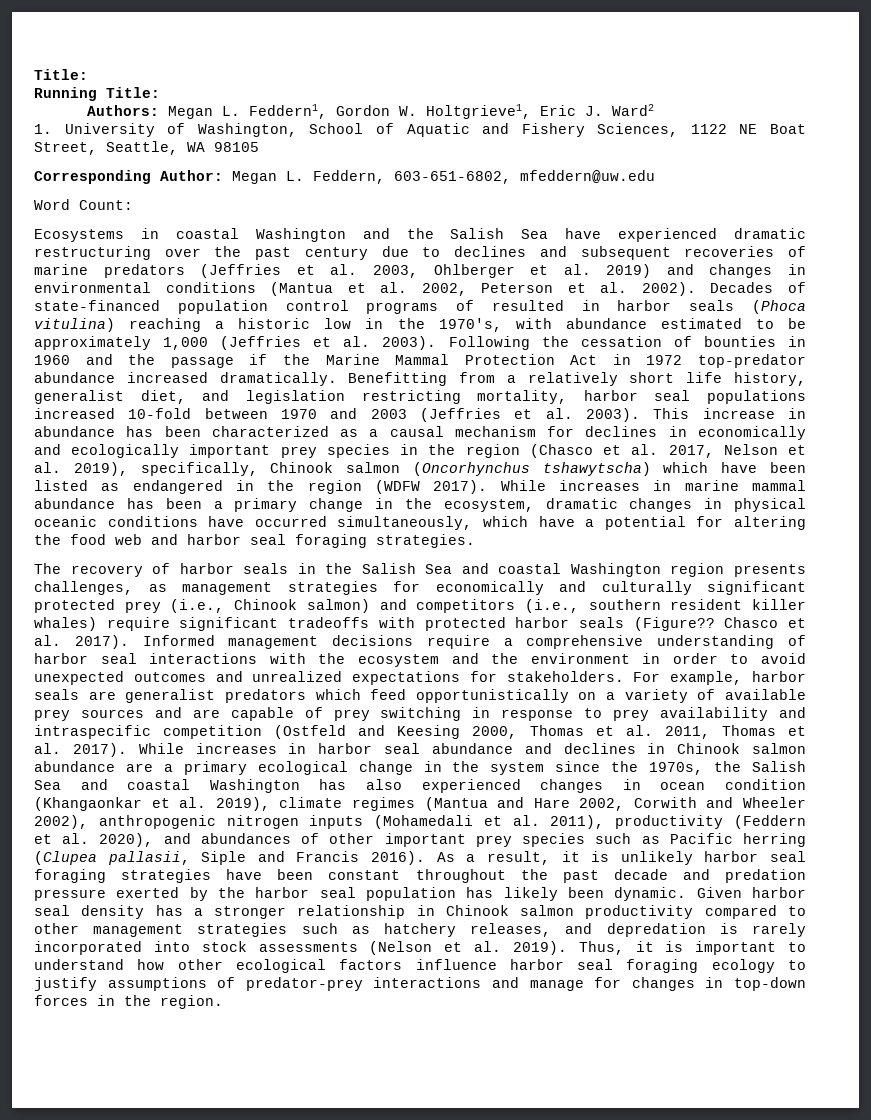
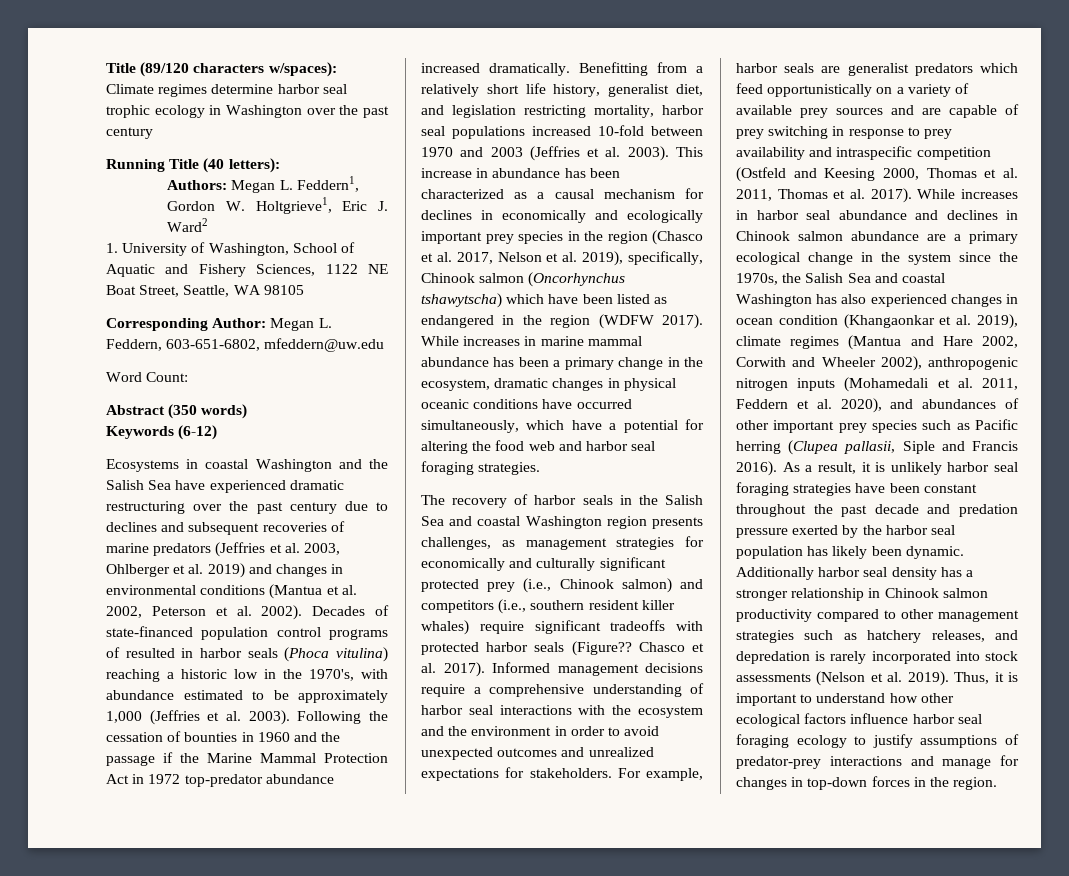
[34,69,88,80] [34,87,160,101] Title: // Running Title: -> [106,62,337,77] [106,84,347,97] [106,105,389,118] [106,127,153,139] [106,158,280,173] Title (89/120 characters w/spaces): Climate regimes determine harbor seal trophic ecology in Washington over the past century // Running Title (40 letters):
(133, 205) none -> [106,404,248,419] [106,425,218,440] // Abstract (350 words) // Keywords (6-12)
[550,815,807,829] 2011), productivity (Feddern -> [982,378,1018,390] [736,399,788,409] 2011, Feddern
[696,887,742,898] Given -> [736,567,814,580] Additionally

